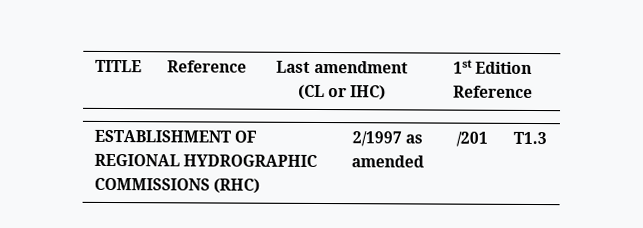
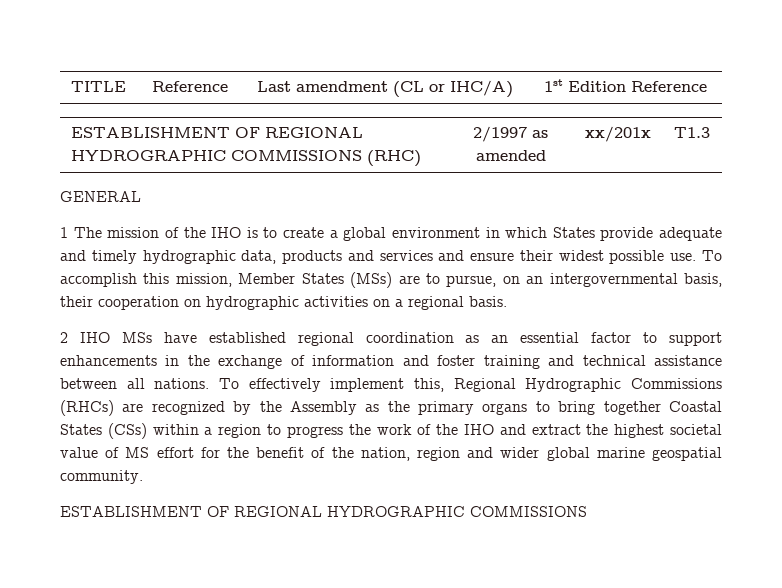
[350,85,387,101] IHC) -> [450,80,513,98] IHC/A)
[456,131,488,147] /201 -> [585,126,651,142] xx/201x
(547, 138) none -> [60,191,141,202] [60,227,722,241] [60,250,722,264] [60,272,723,288] [60,296,507,310] [60,332,722,346] [60,355,722,369] [60,378,722,392] [60,400,722,416] [60,423,722,439] [60,447,722,461] [60,470,143,484] [60,506,587,517] // GENERAL // 1 The mission of the IHO is to create a global environment in which States provide adequate and timely hydrographic data, products and services and ensure their widest possible use. To accomplish this mission, Member States (MSs) are to pursue, on an intergovernmental basis, their cooperation on hydrographic activities on a regional basis. // 2 IHO MSs have established regional coordination as an essential factor to support enhancements in the exchange of information and foster training and technical assistance between all nations. To effectively implement this, Regional Hydrographic Commissions (RHCs) are recognized by the Assembly as the primary organs to bring together Coastal States (CSs) within a region to progress the work of the IHO and extract the highest societal value of MS effort for the benefit of the nation, region and wider global marine geospatial community. // ESTABLISHMENT OF REGIONAL HYDROGRAPHIC COMMISSIONS

